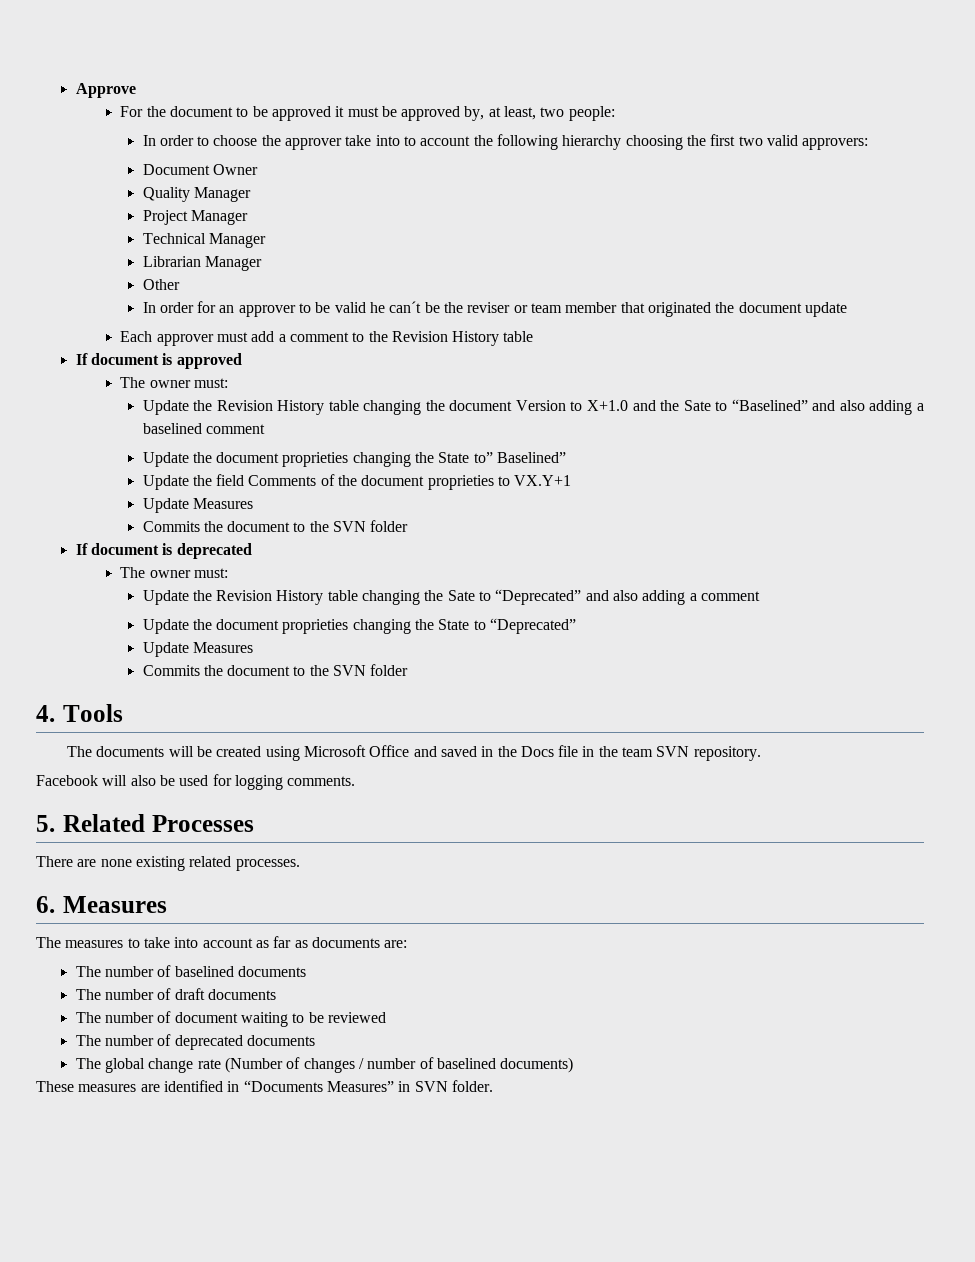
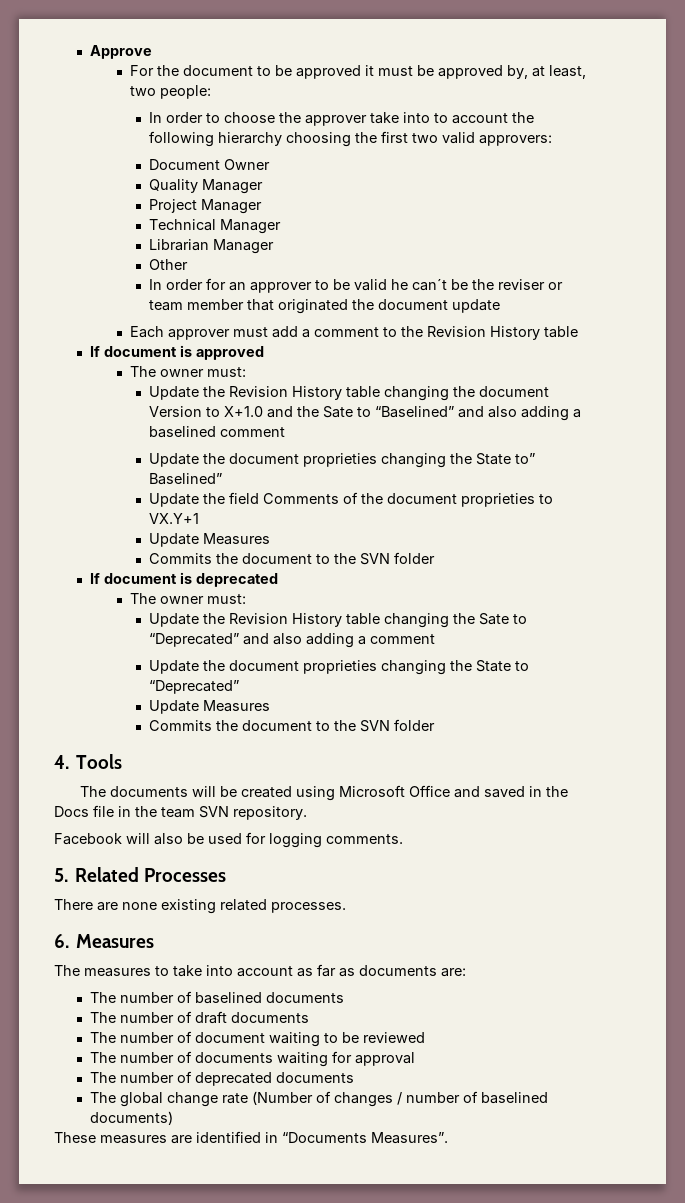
(387, 1017) none -> [89,1051,415,1067] // The number of documents waiting for approval
[326,1080,493,1092] Measures” in SVN folder. -> [371,1132,448,1144] Measures”.

